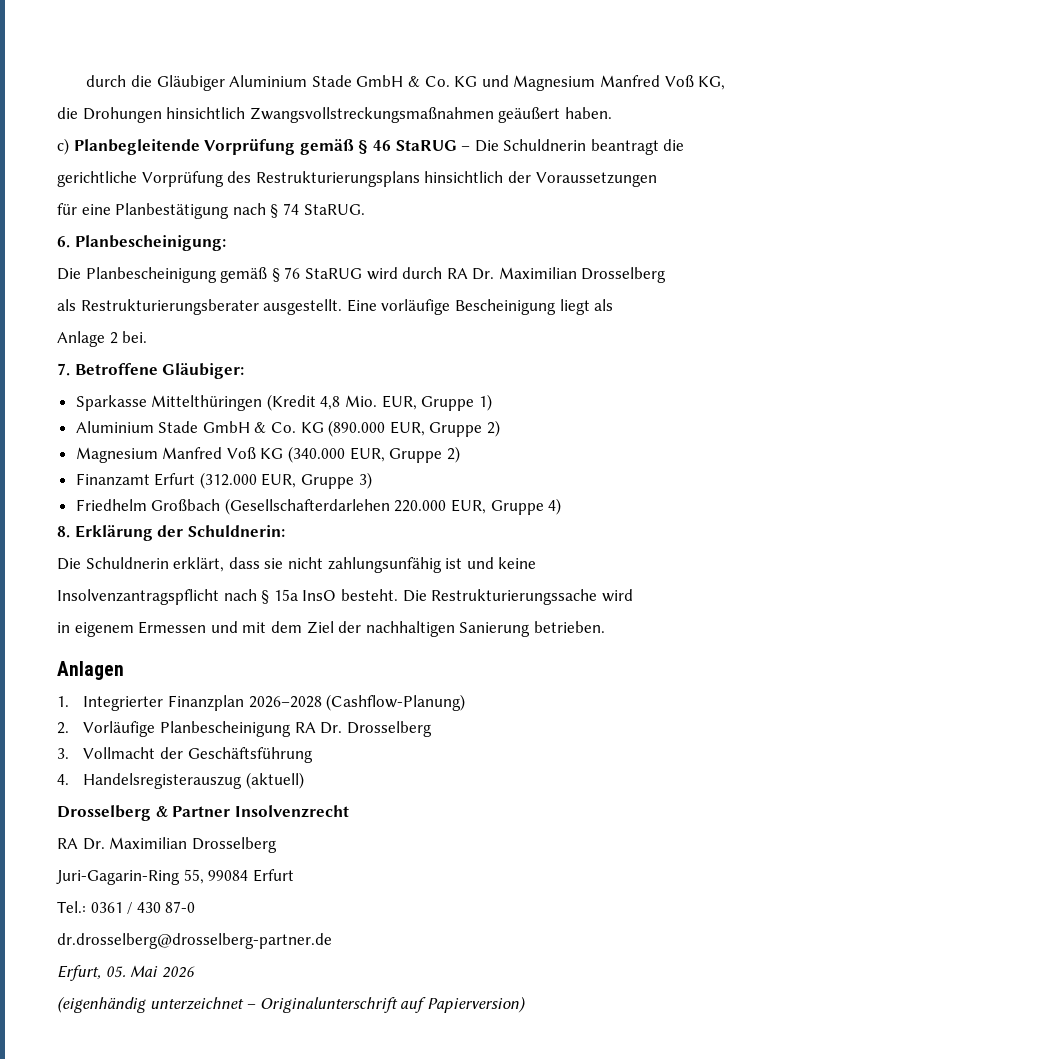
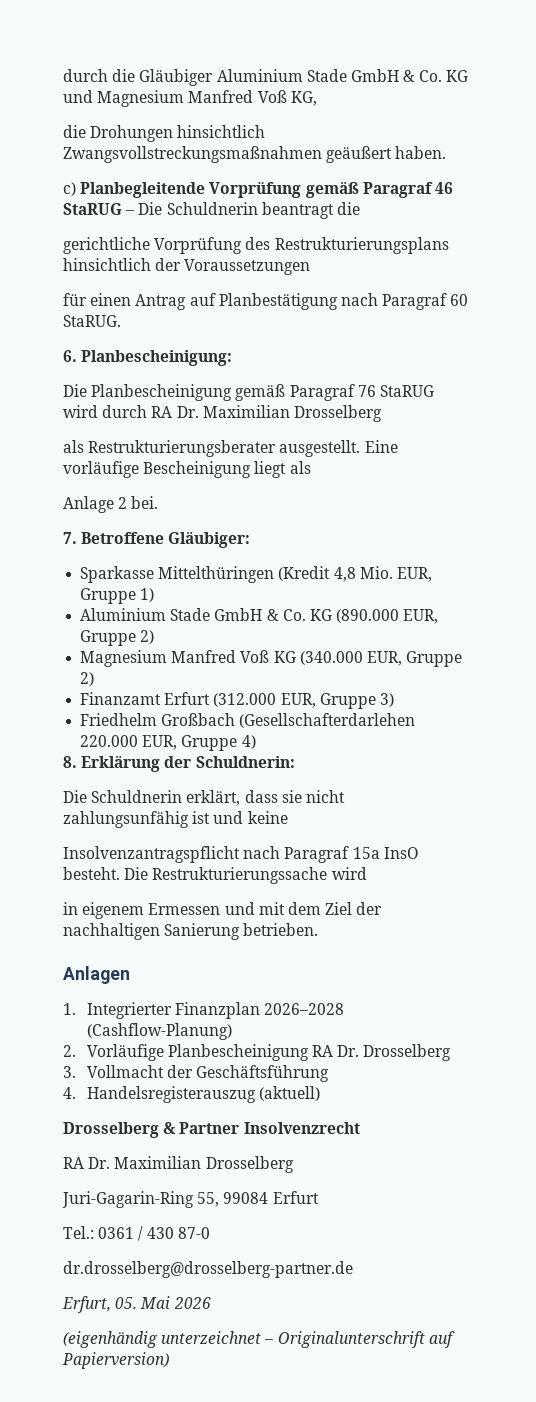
[358,140,369,154] § -> [362,182,433,198] Paragraf
[81,203,299,219] eine Planbestätigung nach § 74 -> [90,293,469,310] einen Antrag auf Planbestätigung nach Paragraf 60
[271,268,280,282] § -> [289,384,355,401] Paragraf
[261,590,270,604] § -> [284,846,350,863] Paragraf

